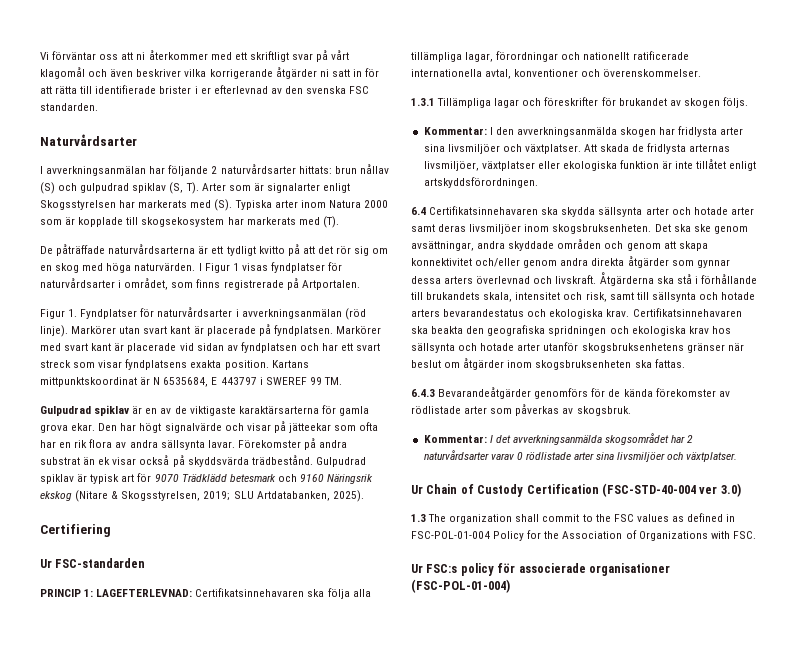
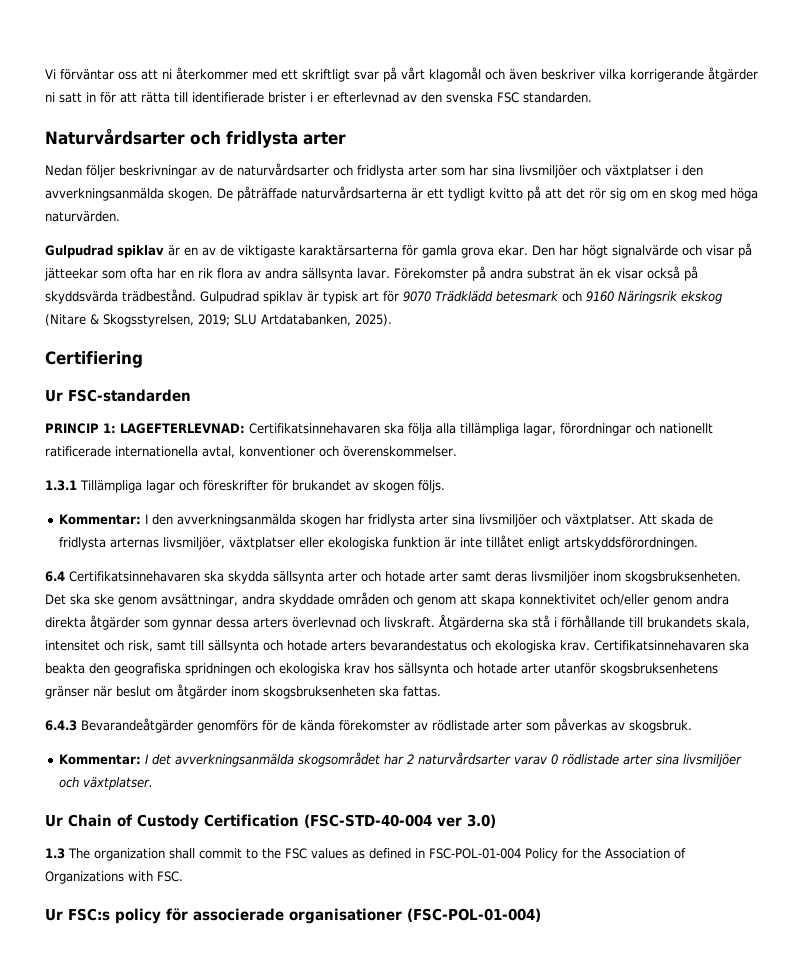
[40,164,389,176] [40,182,351,194] [40,199,388,211] [40,216,339,228] // I avverkningsanmälan har följande 2 naturvårdsarter hittats: brun nållav (S) och gulpudrad spiklav (S, T). Arter som är signalarter enligt Skogsstyrelsen har markerats med (S). Typiska arter inom Natura 2000 som är kopplade till skogsekosystem har markerats med (T). // -> [190,131,346,148] [45,163,703,178] [45,188,213,201] och fridlysta arter // Nedan följer beskrivningar av de naturvårdsarter och fridlysta arter som har sina livsmiljöer och växtplatser i den avverkningsanmälda skogen.
[198,262,343,273] [40,278,360,290] [40,307,366,320] [40,324,381,337] [40,342,381,353] [40,359,309,370] [40,377,342,387] I Figur 1 visas fyndplatser för naturvårdsarter i området, som finns registrerade på Artportalen. // Figur 1. Fyndplatser för naturvårdsarter i avverkningsanmälan (röd linje). Markörer utan svart kant är placerade på fyndplatsen. Markörer med svart kant är placerade vid sidan av fyndplatsen och har ett svart streck som visar fyndplatsens exakta position. Kartans mittpunktskoordinat är N 6535684, E 443797 i SWEREF 99 TM. -> (120, 216) none

